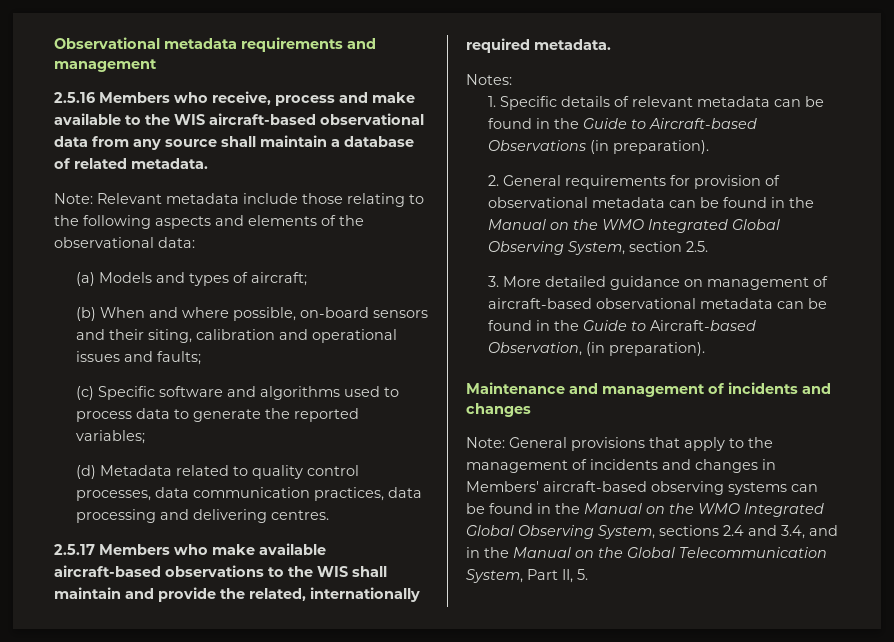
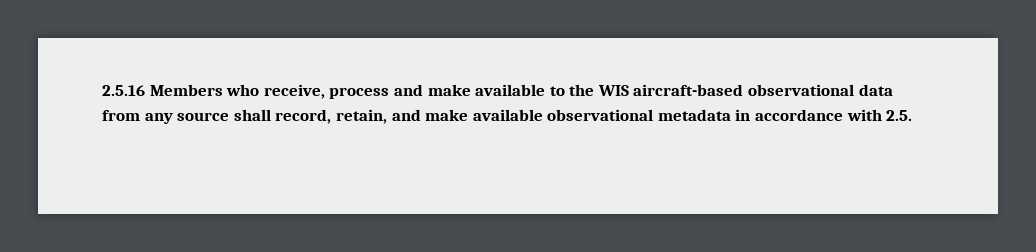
[54,37,376,52] [54,59,157,72] Observational metadata requirements and management // -> (102, 90) none
[260,135,414,147] [54,158,208,169] [54,193,424,207] [54,215,364,229] [54,237,195,248] [75,272,307,286] [75,307,428,321] [75,329,397,343] [75,351,201,365] [75,386,399,400] [75,408,359,422] [75,430,145,444] [75,465,359,479] [75,487,422,501] [75,509,329,523] [54,543,326,555] [54,565,387,577] [54,587,420,602] [466,38,611,53] [466,74,512,85] [487,96,824,110] [487,118,757,129] [487,140,709,154] [487,175,780,189] [487,197,814,208] [487,219,780,233] [487,241,708,255] [487,276,828,290] [487,298,827,309] [487,320,756,331] [487,342,705,356] [466,382,831,397] [466,403,531,417] [466,437,773,451] [466,459,776,473] [466,481,818,495] [466,503,824,517] [466,525,838,539] [466,547,827,558] [466,569,588,583] maintain a database of related metadata. // Note: Relevant metadata include those relating to the following aspects and elements of the observational data: // (a) Models and types of aircraft; // (b) When and where possible, on-board sensors and their siting, calibration and operational issues and faults; // (c) Specific software and algorithms used to process data to generate the reported variables; // (d) Metadata related to quality control processes, data communication practices, data processing and delivering centres. // 2.5.17 Members who make available aircraft-based observations to the WIS shall maintain and provide the related, internationally required metadata. // Notes: // 1. Specific details of relevant metadata can be found in the Guide to Aircraft-based Observations (in preparation). // 2. General requirements for provision of observational metadata can be found in the Manual on the WMO Integrated Global Observing System, section 2.5. // 3. More detailed guidance on management of aircraft-based observational metadata can be found in the Guide to Aircraft-based Observation, (in preparation). // Maintenance and management of incidents and changes // Note: General provisions that apply to the management of incidents and changes in Members' aircraft-based observing systems can be found in the Manual on the WMO Integrated Global Observing System, sections 2.4 and 3.4, and in the Manual on the Global Telecommunication System, Part II, 5. -> [275,109,913,124] record, retain, and make available observational metadata in accordance with 2.5.

